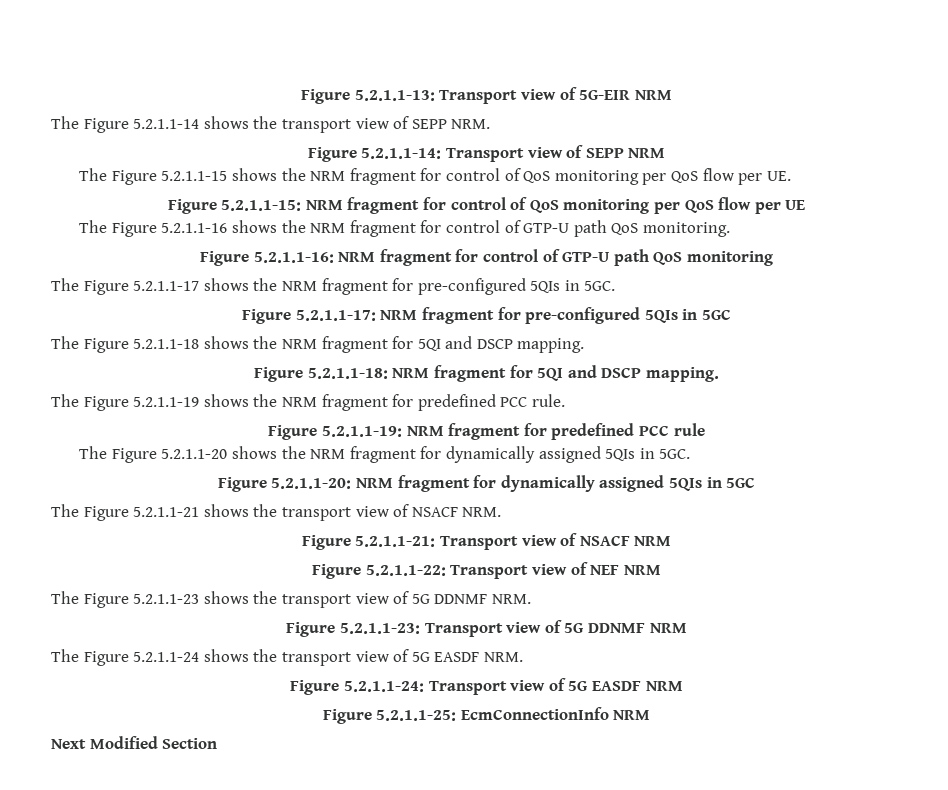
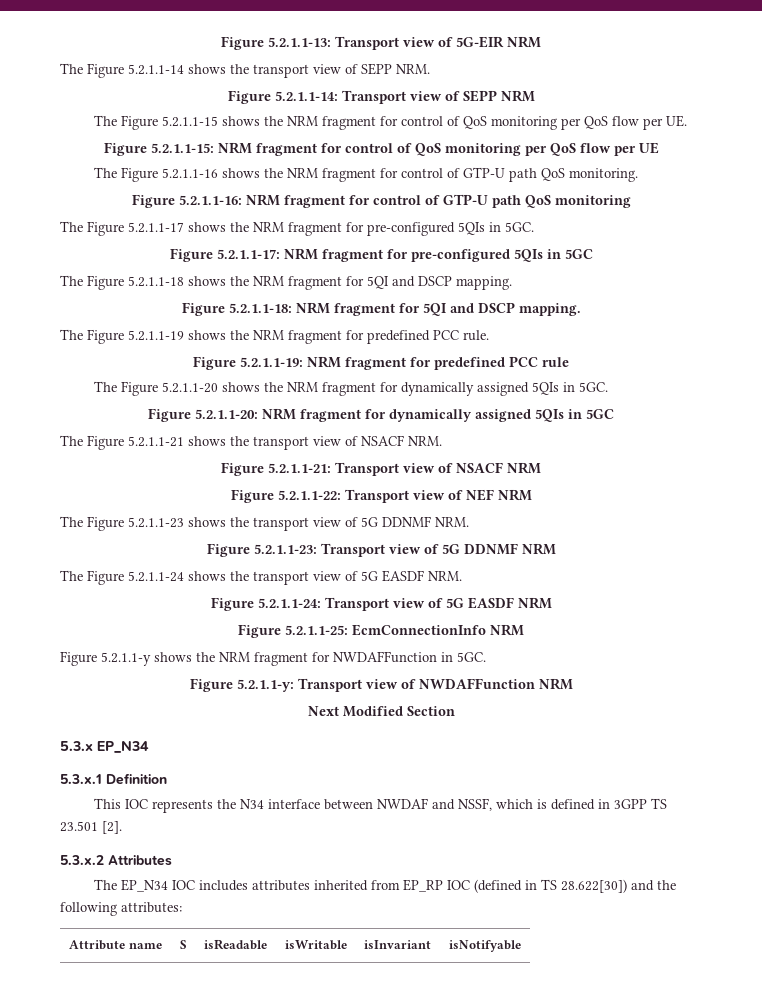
[51,736,218,749] Next Modified Section -> [60,651,486,666] [189,678,573,692] [307,706,455,717] [60,741,149,753] [60,773,167,785] [93,798,667,813] [60,821,122,834] [60,855,172,866] [93,879,676,893] [60,902,182,916] [69,940,162,950] [179,940,187,949] [204,939,267,950] [284,940,347,950] [364,940,431,949] [448,940,521,952] Figure 5.2.1.1-y shows the NRM fragment for NWDAFFunction in 5GC. // Figure 5.2.1.1-y: Transport view of NWDAFFunction NRM // Next Modified Section // 5.3.x EP_N34 // 5.3.x.1 Definition // This IOC represents the N34 interface between NWDAF and NSSF, which is defined in 3GPP TS 23.501 [2]. // 5.3.x.2 Attributes // The EP_N34 IOC includes attributes inherited from EP_RP IOC (defined in TS 28.622[30]) and the following attributes: // Attribute name | S | isReadable | isWritable | isInvariant | isNotifyable

